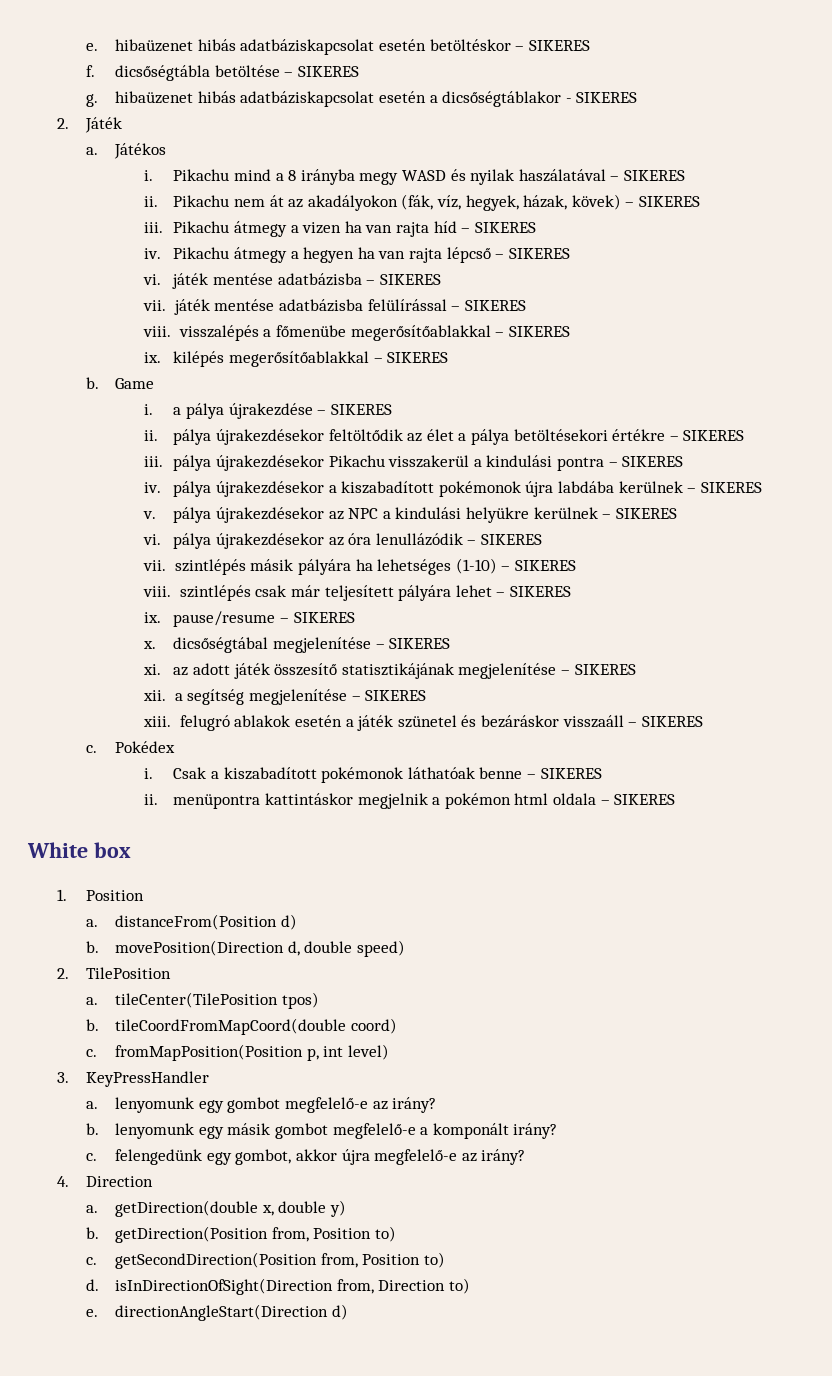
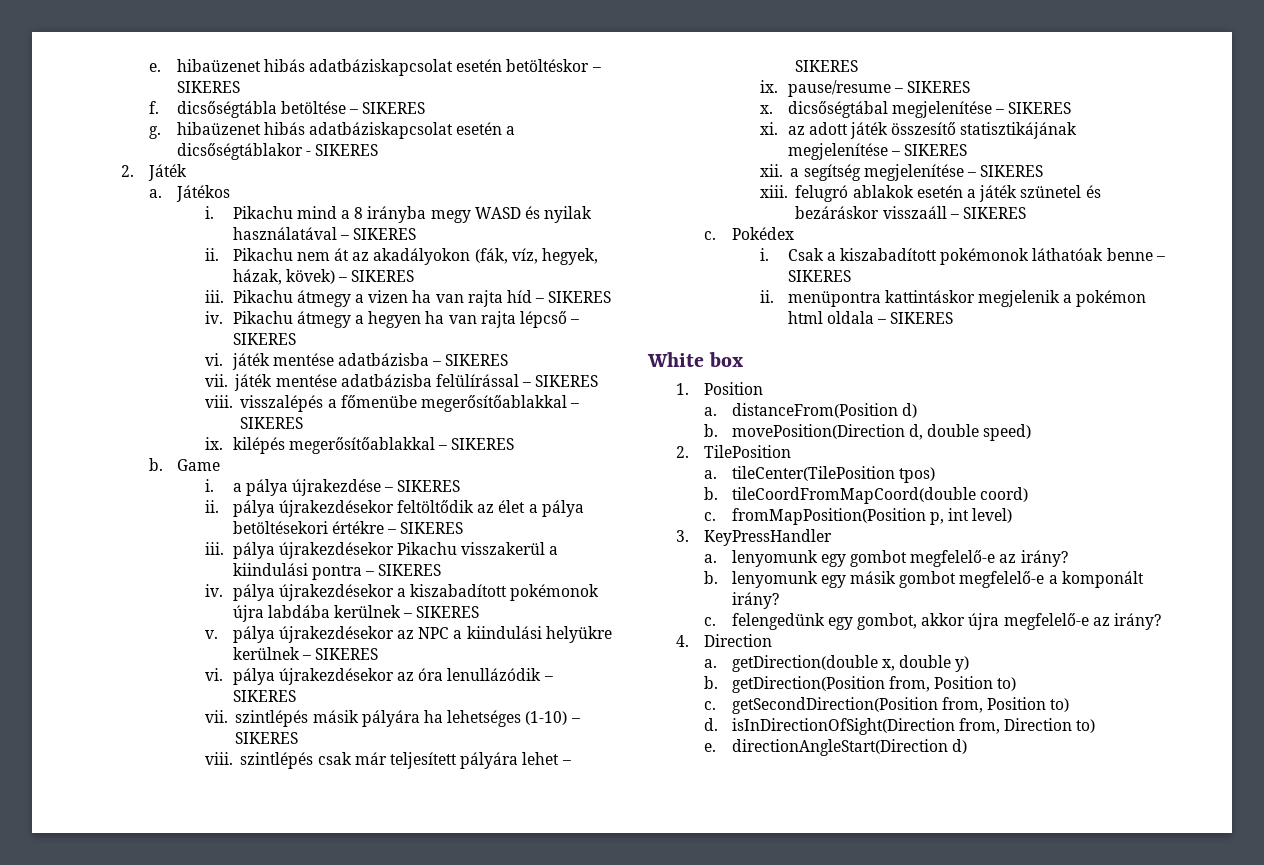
[518,169,606,182] haszálatával -> [232,227,337,240] használatával
[486,455,553,467] kindulási -> [232,563,308,576] kiindulási
[395,507,462,519] kindulási -> [466,626,542,639] kiindulási
[357,793,428,809] megjelnik -> [977,290,1060,307] megjelenik

